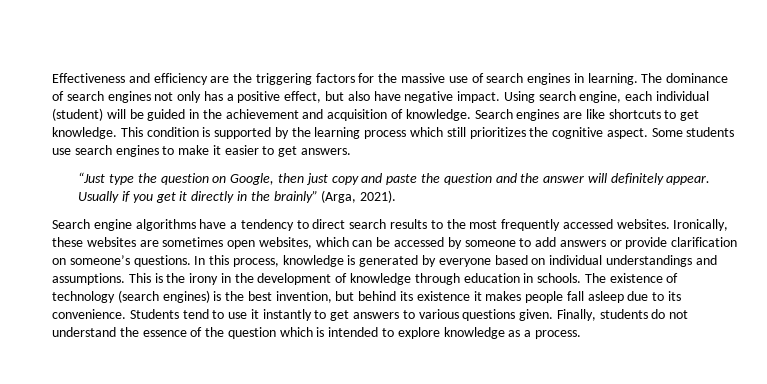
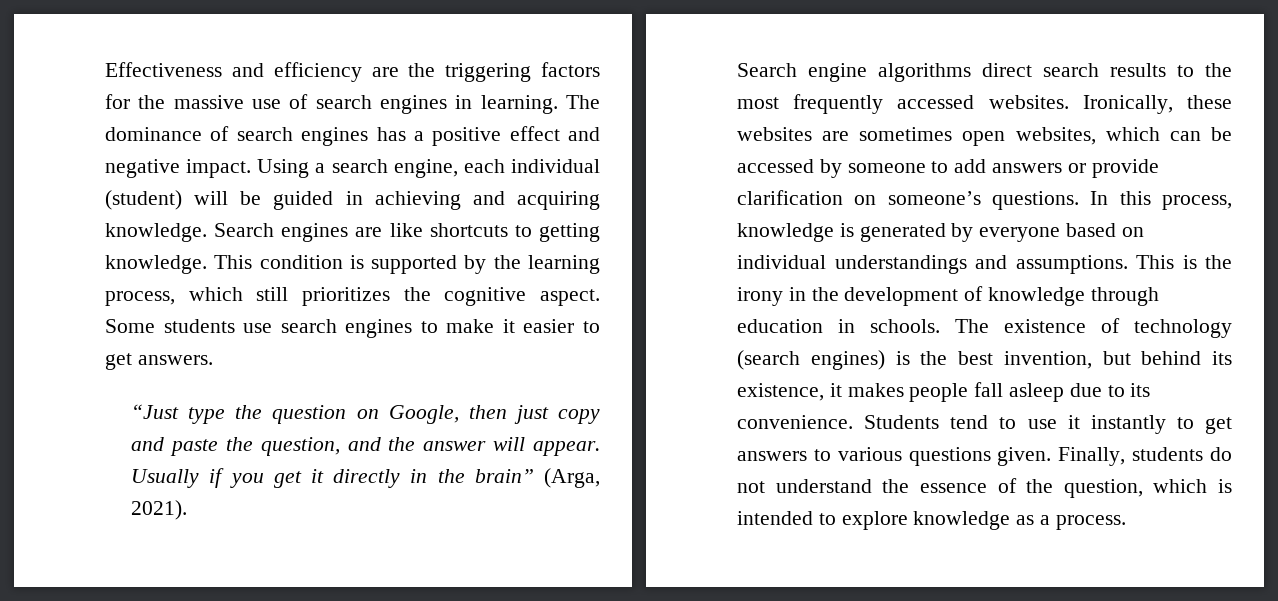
[154,91,202,103] not only -> (369, 136) none
[284,91,401,103] effect, but also have -> [509,126,600,141] effect and
(535, 97) none -> [315,163,326,173] a
[202,109,404,121] the achievement and acquisition of -> [374,191,600,210] achieving and acquiring
[680,110,700,121] get -> [538,223,600,242] getting
[364,130,407,139] process -> [105,291,175,306] process,
[443,173,492,185] question -> [260,437,340,456] question,
[610,173,664,185] definitely -> (526, 444) none
[273,190,318,203] brainly” -> [474,469,534,483] brain”
[199,219,309,231] have a tendency to -> (971, 72) none
[416,291,470,301] existence -> [737,383,824,401] existence,
[227,327,276,339] question -> [1063,479,1143,498] question,

